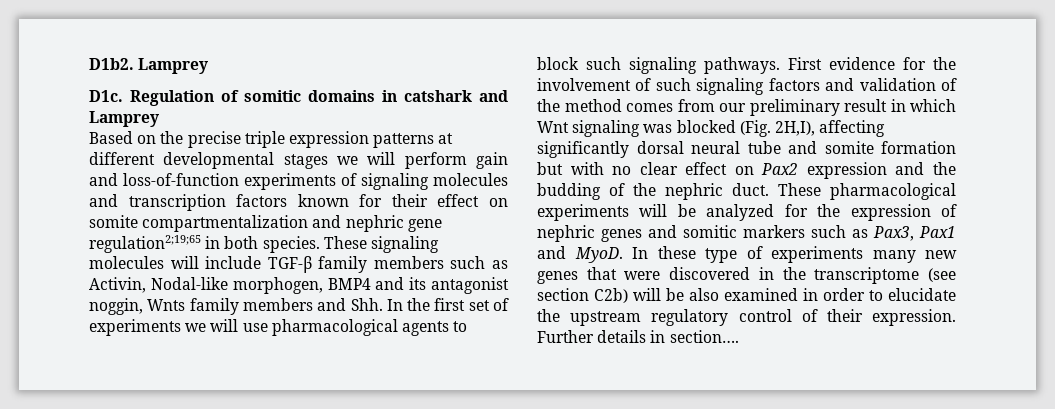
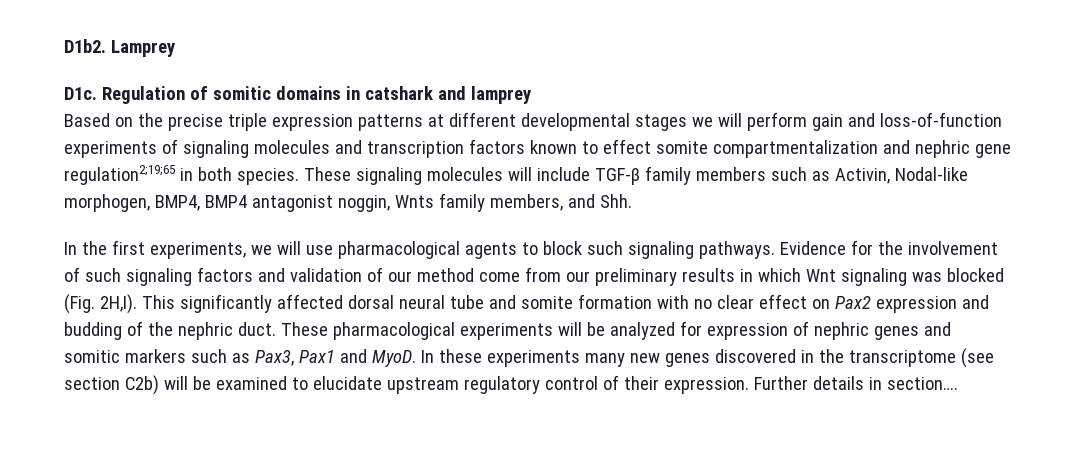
[89,111,159,127] Lamprey -> [470,86,531,104] lamprey
[359,194,508,207] for their effect on -> [581,139,651,154] to effect
[327,277,427,290] BMP4 and its -> [154,195,247,211] BMP4, BMP4
[242,298,313,311] members -> [489,194,563,211] members,
(383, 304) none -> (632, 201) //
[468,298,510,311] [89,319,181,336] set of experiments -> [149,242,246,259] experiments,
[788,57,895,70] First evidence -> [779,241,846,255] Evidence
[537,99,673,112] the method comes -> [387,268,520,282] our method come
[844,99,887,112] result -> [681,268,735,282] results
[774,120,886,137] [537,141,629,158] 2H,I), affecting significantly -> [99,294,343,314] 2H,I). This significantly affected
[537,162,563,175] but -> (652, 301) none
[933,162,956,175] the -> (989, 302) none
[817,204,841,217] the -> (702, 328) none
[705,246,763,263] type of -> (482, 356) none
[586,267,661,280] that were -> (710, 360) none
[689,288,865,301] also examined in order -> [215,376,287,390] examined
[537,309,560,322] the -> (382, 383) none

